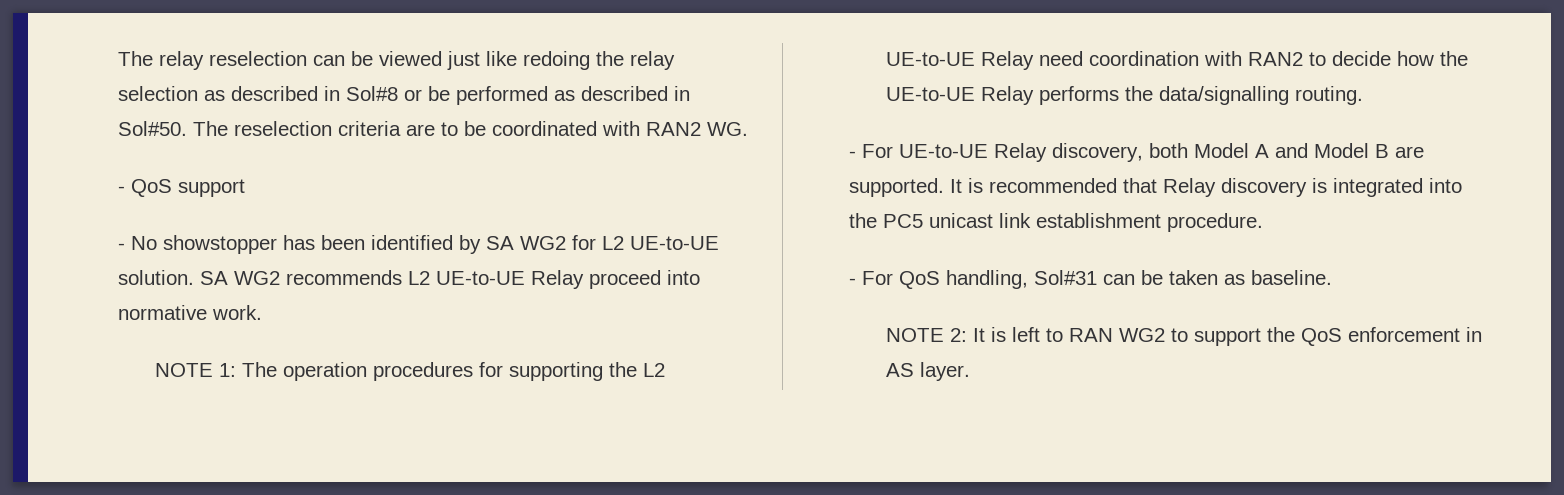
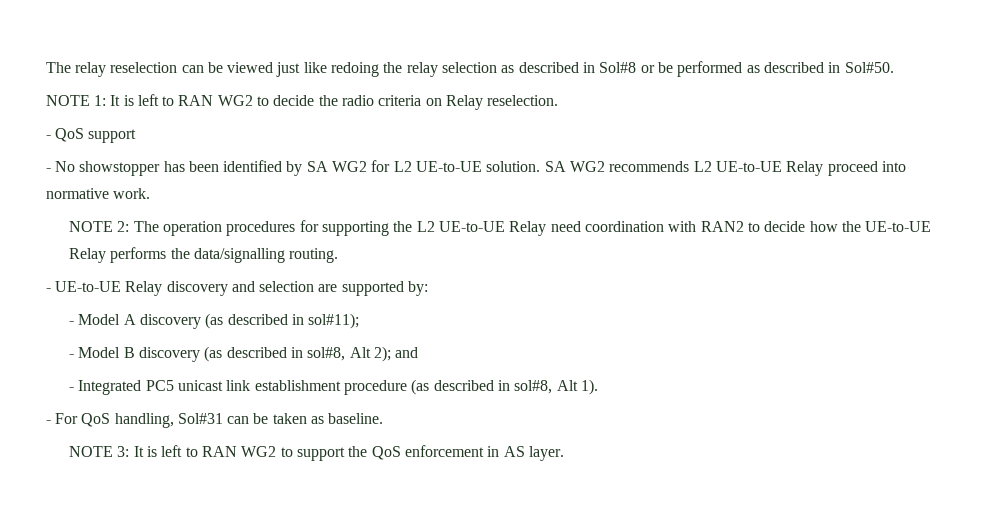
[192,121,748,136] The reselection criteria are to be coordinated with RAN2 WG. -> [45,94,559,110] // NOTE 1: It is left to RAN WG2 to decide the radio criteria on Relay reselection.
[219,363,237,377] 1: -> [117,221,130,232] 2:
[861,143,1424,162] [848,178,1462,197] [848,213,1263,232] For UE-to-UE Relay discovery, both Model A and Model B are supported. It is recommended that Relay discovery is integrated into the PC5 unicast link establishment procedure. -> [54,281,429,296] [69,313,360,329] [69,346,419,362] [69,379,598,395] UE-to-UE Relay discovery and selection are supported by: // - Model A discovery (as described in sol#11); // - Model B discovery (as described in sol#8, Alt 2); and // - Integrated PC5 unicast link establishment procedure (as described in sol#8, Alt 1).
[950,328,968,342] 2: -> [117,446,130,457] 3:

